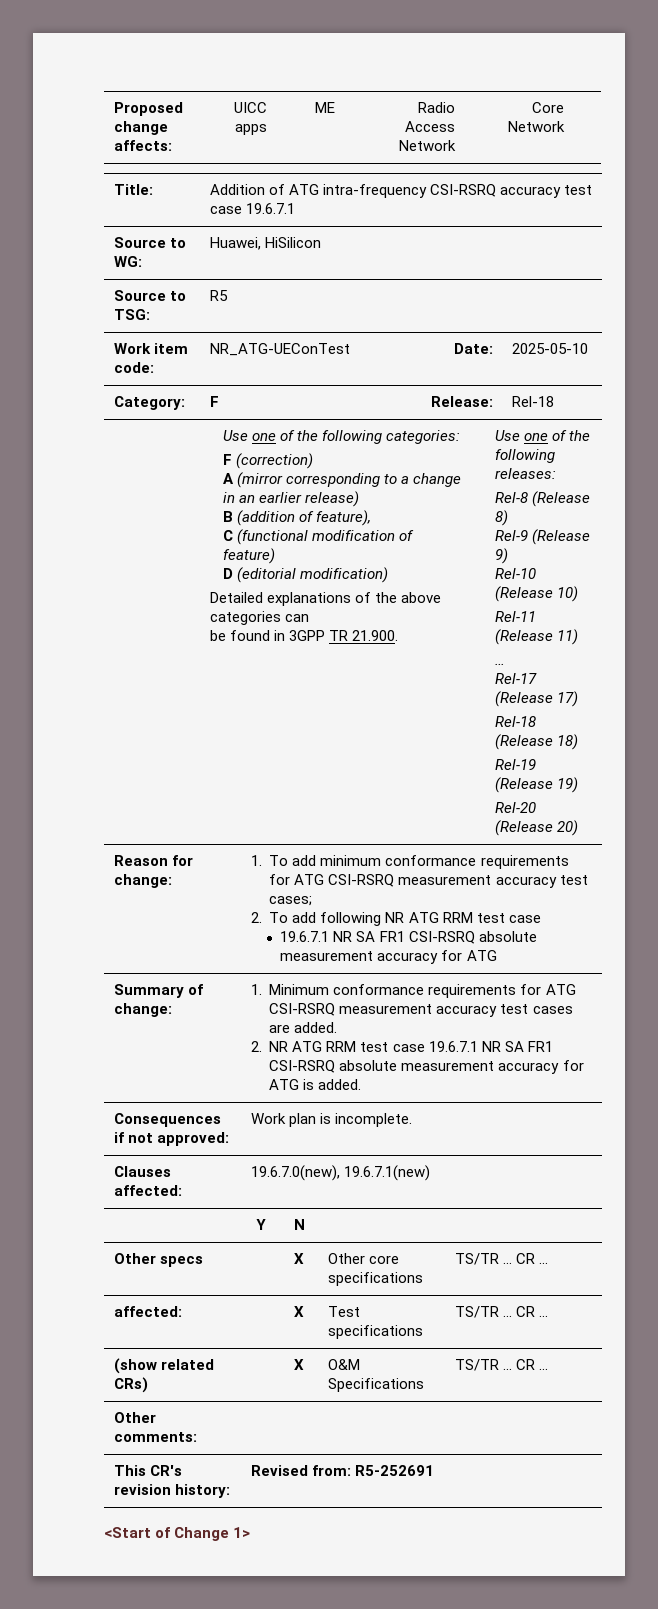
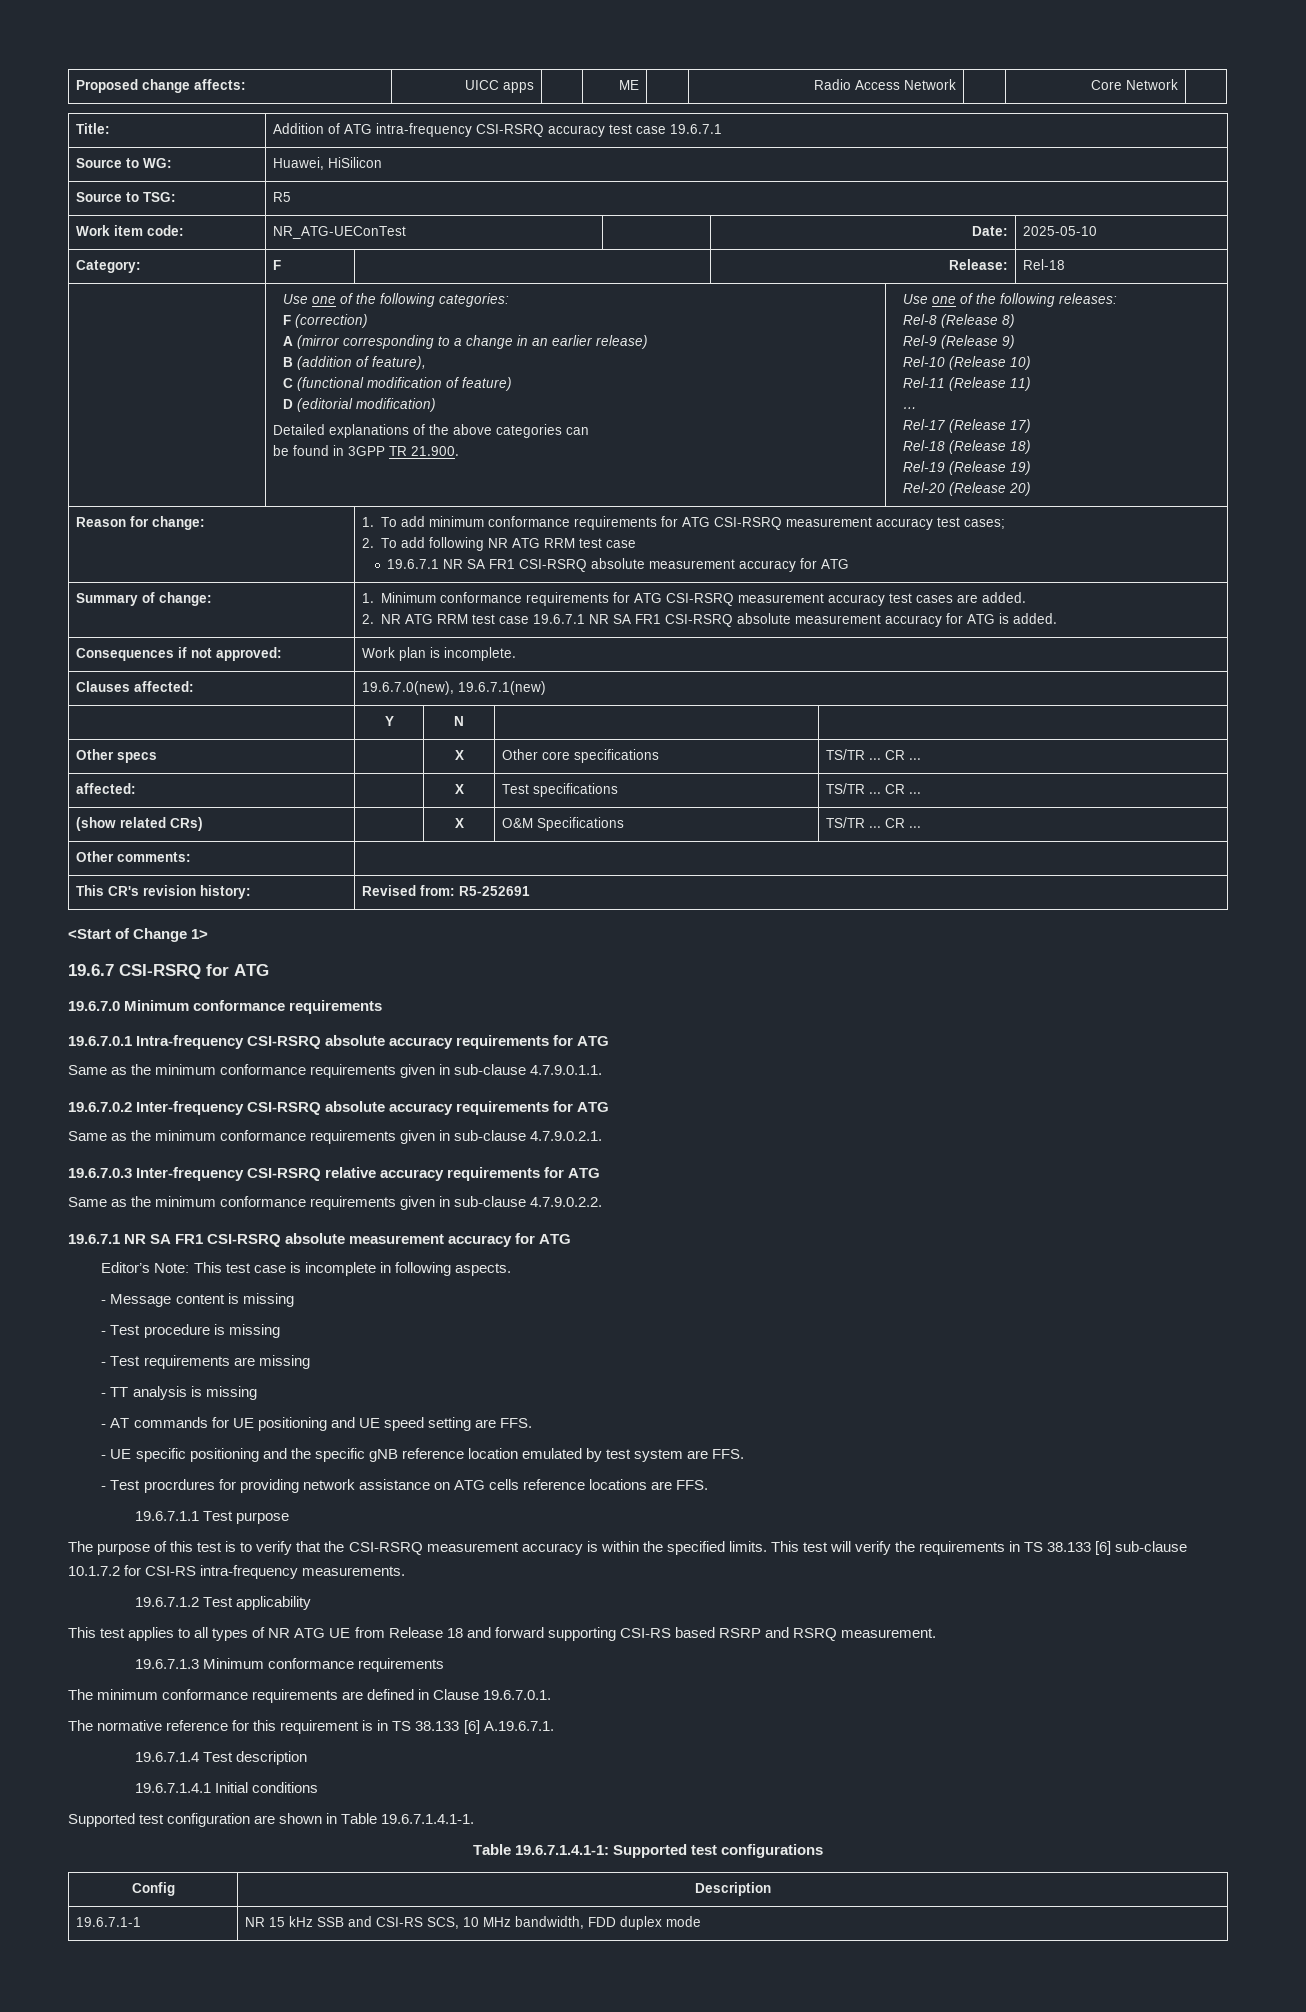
(251, 1532) none -> [68,964,269,979] [68,1000,383,1014] [68,1035,610,1049] [68,1064,603,1078] [68,1101,610,1115] [68,1130,603,1144] [68,1167,601,1181] [68,1196,603,1210] [68,1233,572,1247] [101,1262,511,1276] [101,1293,294,1307] [101,1324,280,1338] [101,1355,310,1369] [101,1386,257,1400] [101,1417,532,1431] [101,1448,745,1462] [101,1479,709,1493] [134,1511,289,1524] [68,1541,1188,1555] [68,1565,406,1579] [134,1596,311,1610] [68,1627,937,1641] [134,1658,445,1672] [68,1689,552,1703] [68,1720,554,1734] [134,1751,307,1765] [134,1782,318,1793] [68,1813,475,1827] [472,1844,824,1858] [131,1882,175,1896] [694,1882,771,1896] [76,1917,142,1927] [245,1916,702,1930] // 19.6.7 CSI-RSRQ for ATG // 19.6.7.0 Minimum conformance requirements // 19.6.7.0.1 Intra-frequency CSI-RSRQ absolute accuracy requirements for ATG // Same as the minimum conformance requirements given in sub-clause 4.7.9.0.1.1. // 19.6.7.0.2 Inter-frequency CSI-RSRQ absolute accuracy requirements for ATG // Same as the minimum conformance requirements given in sub-clause 4.7.9.0.2.1. // 19.6.7.0.3 Inter-frequency CSI-RSRQ relative accuracy requirements for ATG // Same as the minimum conformance requirements given in sub-clause 4.7.9.0.2.2. // 19.6.7.1 NR SA FR1 CSI-RSRQ absolute measurement accuracy for ATG // Editor’s Note: This test case is incomplete in following aspects. // - Message content is missing // - Test procedure is missing // - Test requirements are missing // - TT analysis is missing // - AT commands for UE positioning and UE speed setting are FFS. // - UE specific positioning and the specific gNB reference location emulated by test system are FFS. // - Test procrdures for providing network assistance on ATG cells reference locations are FFS. // 19.6.7.1.1 Test purpose // The purpose of this test is to verify that the CSI-RSRQ measurement accuracy is within the specified limits. This test will verify the requirements in TS 38.133 [6] sub-clause 10.1.7.2 for CSI-RS intra-frequency measurements. // 19.6.7.1.2 Test applicability // This test applies to all types of NR ATG UE from Release 18 and forward supporting CSI-RS based RSRP and RSRQ measurement. // 19.6.7.1.3 Minimum conformance requirements // The minimum conformance requirements are defined in Clause 19.6.7.0.1. // The normative reference for this requirement is in TS 38.133 [6] A.19.6.7.1. // 19.6.7.1.4 Test description // 19.6.7.1.4.1 Initial conditions // Supported test configuration are shown in Table 19.6.7.1.4.1-1. // Table 19.6.7.1.4.1-1: Supported test configurations // Config | Description // 19.6.7.1-1 | NR 15 kHz SSB and CSI-RS SCS, 10 MHz bandwidth, FDD duplex mode

